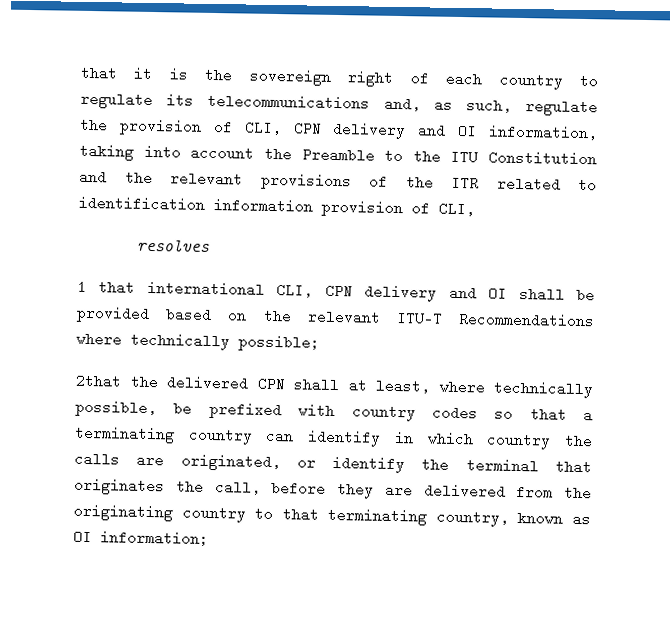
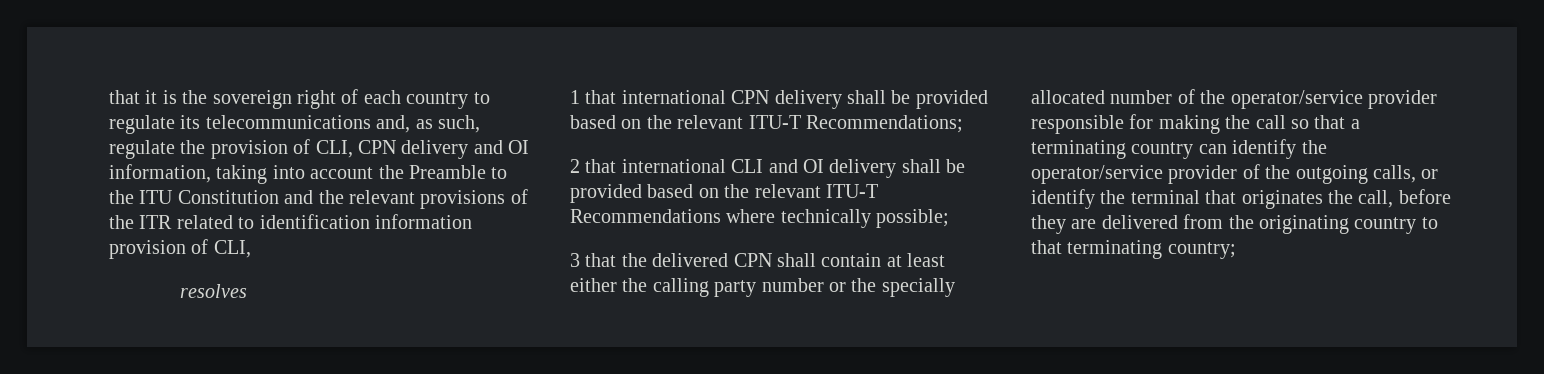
[276,283,508,302] CLI, CPN delivery and OI -> [731,90,988,109] [570,115,963,133] [570,159,897,178] CPN delivery shall be provided based on the relevant ITU-T Recommendations; // 2 that international CLI and OI delivery
[75,373,122,389] 2that -> [570,253,617,267] 3 that
[347,378,593,399] [75,399,478,422] at least, where technically possible, be prefixed with country codes -> [821,253,946,267] [570,278,955,297] [1031,89,1437,109] [1031,114,1286,134] contain at least either the calling party number or the specially allocated number of the operator/service provider responsible for making the call
[393,431,593,450] [74,451,281,472] in which country the calls are originated, -> [1301,140,1327,154] [1031,164,1416,184] the operator/service provider of the outgoing calls,
[435,509,591,527] [73,529,209,546] country, known as OI information; -> [1167,242,1236,259] country;

